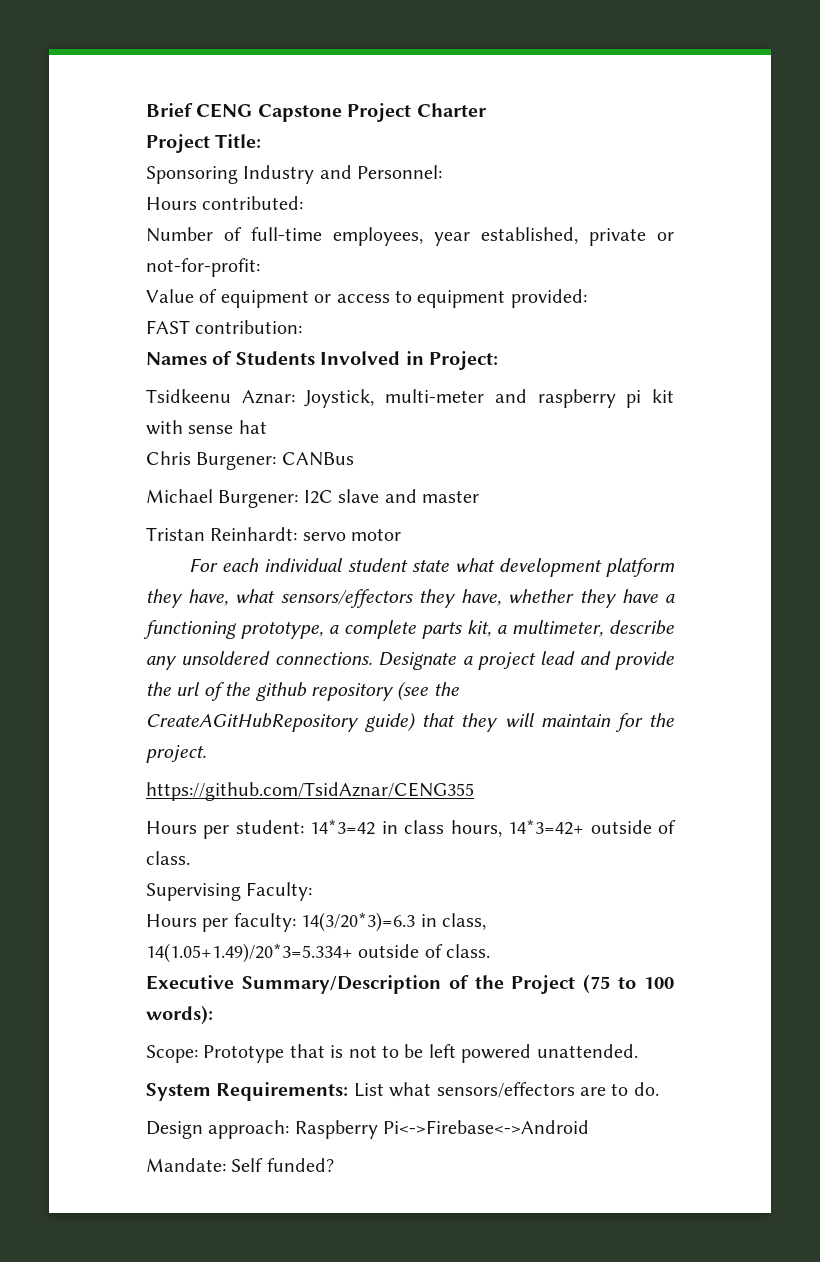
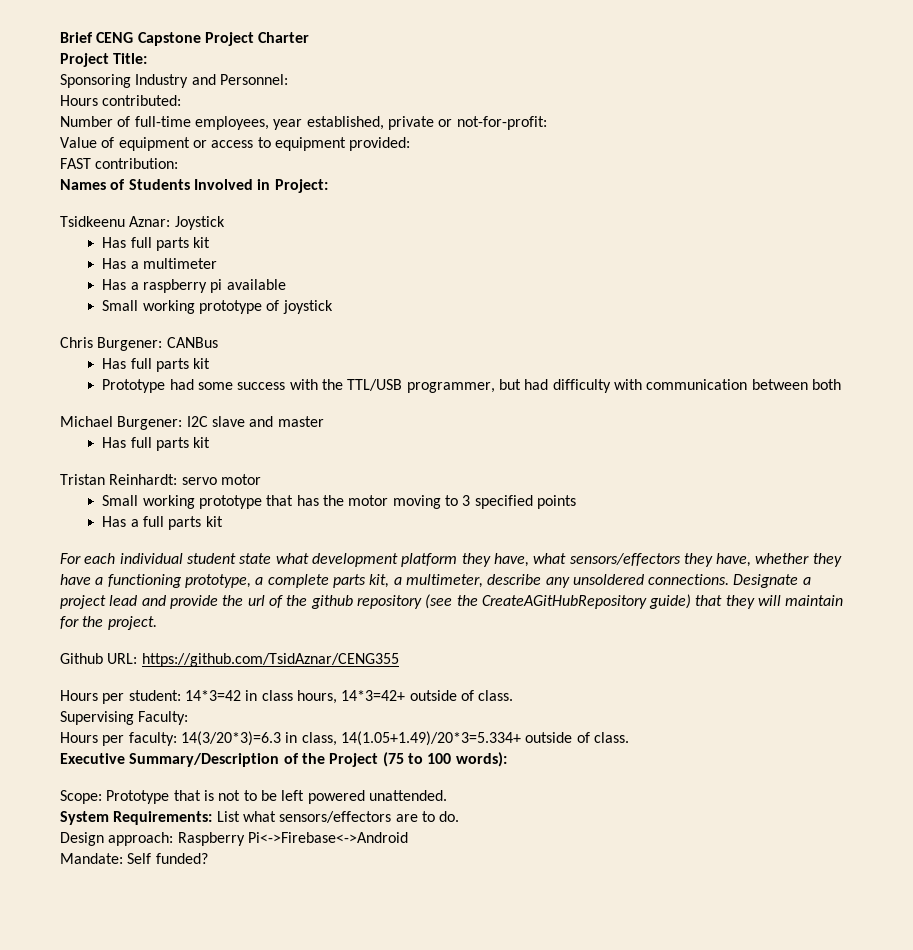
[304,389,674,408] [146,420,267,435] [146,451,354,470] Joystick, multi-meter and raspberry pi kit with sense hat // Chris Burgener: CANBus -> [174,216,225,230] [102,237,211,251] [102,258,218,269] [102,279,286,293] [102,300,333,314] [60,337,218,351] [102,358,211,372] [102,379,841,393] Joystick // Has full parts kit // Has a multimeter // Has a raspberry pi available // Small working prototype of joystick // Chris Burgener: CANBus // Has full parts kit // Prototype had some success with the TTL/USB programmer, but had difficulty with communication between both
(479, 496) none -> [102,437,211,451] // Has full parts kit
(402, 534) none -> [102,495,576,509] [102,516,223,530] // Small working prototype that has the motor moving to 3 specified points // Has a full parts kit
(206, 754) none -> [60,653,138,664] Github URL:

